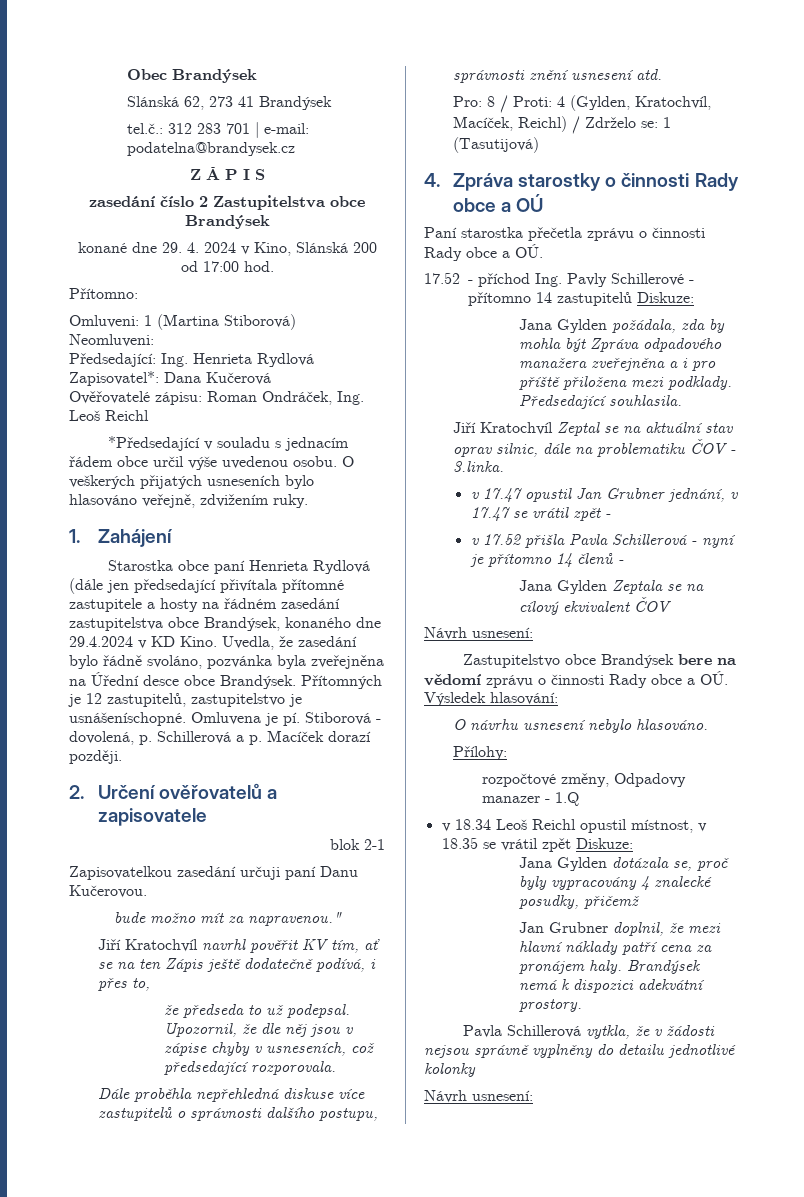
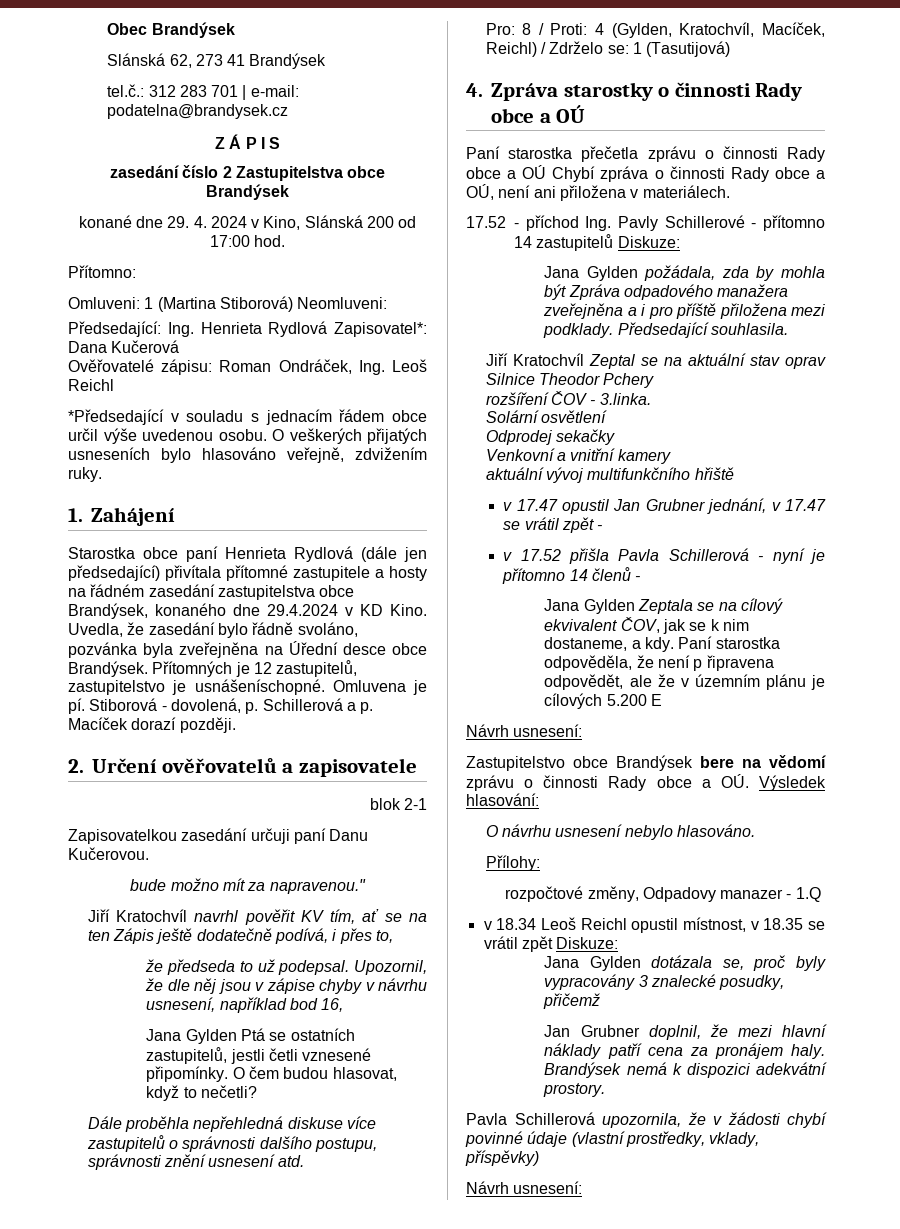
[134,579,216,593] předsedající -> [68,565,160,581] předsedající)
[265,1042,375,1056] [163,1061,336,1075] usneseních, což předsedající rozporovala. -> [378,978,428,991] [146,997,344,1013] [146,1028,355,1044] [146,1047,372,1064] [146,1066,397,1082] [146,1085,258,1101] návrhu usnesení, například bod 16, // Jana Gylden Ptá se ostatních zastupitelů, jestli četli vznesené připomínky. O čem budou hlasovat, když to nečetli?
[515,244,543,258] OÚ. -> [522,165,825,182] [466,184,730,201] OÚ Chybí zpráva o činnosti Rady obce a OÚ, není ani přiložena v materiálech.
[496,443,686,457] silnic, dále na problematiku -> [485,373,655,388] [485,392,549,405] Silnice Theodor Pchery // rozšíření
(505, 466) none -> [485,410,607,423] [485,429,615,445] [485,448,671,464] [485,467,734,483] // Solární osvětlení // Odprodej sekačky // Venkovní a vnitřní kamery // aktuální vývoj multifunkčního hřiště
[633,597,671,612] ČOV -> [620,617,750,634] [544,636,780,652] [544,655,774,671] [544,674,825,690] [544,693,663,709] ČOV, jak se k nim dostaneme, a kdy. Paní starostka odpověděla, že není p řipravena odpovědět, ale že v územním plánu je cílových 5.200 E
[640,876,649,890] 4 -> [638,975,648,987] 3
[585,1025,630,1039] vytkla, -> [602,1113,681,1128] upozornila,
[424,1044,736,1058] [424,1063,476,1077] nejsou správně vyplněny do detailu jednotlivé kolonky -> [787,1112,827,1128] [465,1131,760,1147] [465,1150,539,1166] chybí povinné údaje (vlastní prostředky, vklady, příspěvky)

